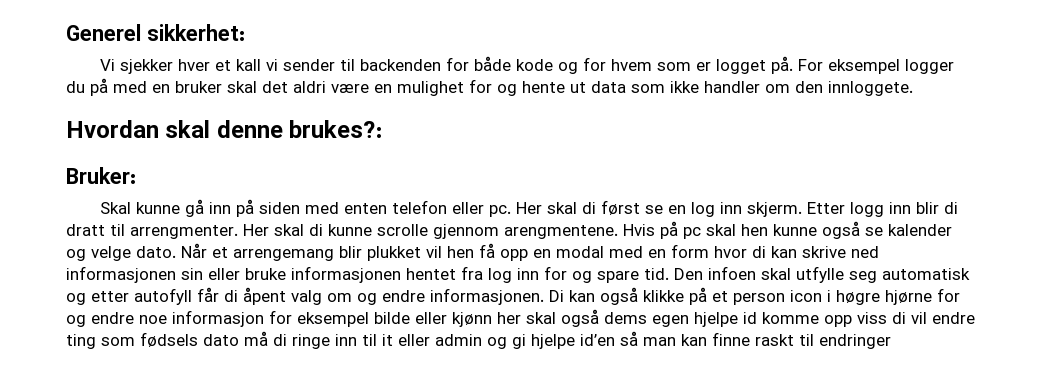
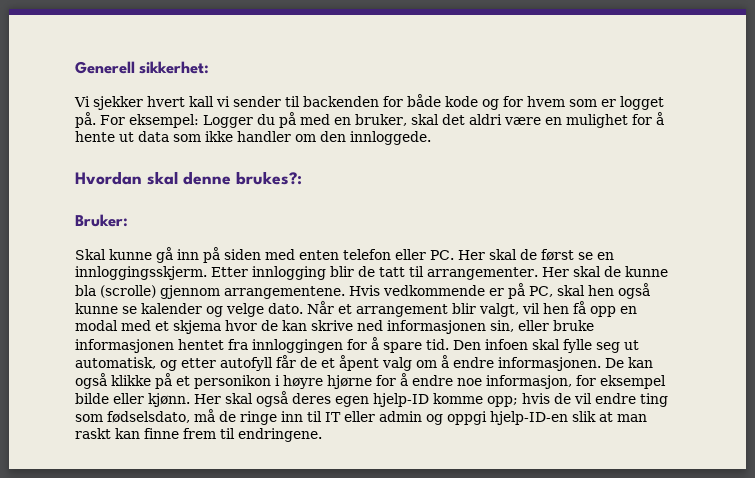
[66,24,141,41] Generel -> [75,61,135,74] Generell
[178,59,232,71] hver et -> [147,96,185,107] hvert
[828,59,955,74] eksempel logger -> [129,114,253,128] eksempel: Logger
[175,81,222,93] bruker -> [355,114,407,126] bruker,
[497,84,517,96] og -> [655,112,664,125] å
[828,81,913,96] innloggete. -> [350,131,431,145] innloggede.
[489,202,597,217] pc. Her skal di -> [430,249,537,260] PC. Her skal de
[691,202,959,217] [66,221,860,239] log inn skjerm. Etter logg inn blir di dratt til arrengmenter. Her skal di kunne scrolle gjennom arengmentene. Hvis på pc skal hen kunne også -> [75,266,668,280] [75,283,650,299] [75,303,118,314] innloggingsskjerm. Etter innlogging blir de tatt til arrangementer. Her skal de kunne bla (scrolle) gjennom arrangementene. Hvis vedkommende er på PC, skal hen også kunne
[233,246,421,261] arrengemang blir plukket -> [356,303,519,317] arrangement blir valgt,
[648,244,766,258] en form hvor di -> [155,320,278,334] et skjema hvor de
[181,268,203,280] sin -> [490,320,514,332] sin,
[488,266,592,283] log inn for og -> [252,337,379,353] innloggingen for å
[796,266,970,283] utfylle seg automatisk -> [563,339,639,353] [75,357,156,369] fylle seg ut automatisk,
[224,290,238,302] di -> [300,357,335,368] de et
[357,293,377,305] og -> [441,355,449,368] å
[549,290,564,302] Di -> [605,358,624,368] De
[733,290,880,305] person icon i høgre -> [194,375,323,389] personikon i høyre
[66,315,86,327] og -> [400,373,408,386] å
[172,310,264,327] informasjon -> [486,375,572,389] informasjon,
[452,309,975,327] [66,331,287,349] kjønn her skal også dems egen hjelpe id komme opp viss di vil endre ting som fødsels dato må di -> [148,391,668,407] [75,409,236,423] kjønn. Her skal også deres egen hjelp-ID komme opp; hvis de vil endre ting som fødselsdato, må de
[382,334,393,346] it -> [325,412,341,422] IT
[512,331,891,349] gi hjelpe id’en så man kan finne raskt til endringer -> [447,411,647,425] [75,428,322,442] oppgi hjelp-ID-en slik at man raskt kan finne frem til endringene.

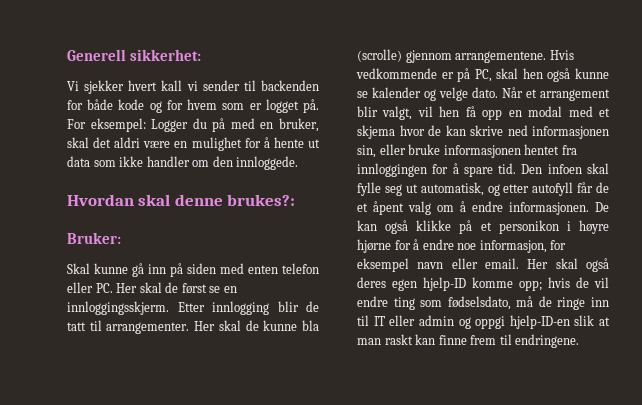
[75,393,190,407] bilde eller kjønn. -> [417,258,519,269] navn eller email.

